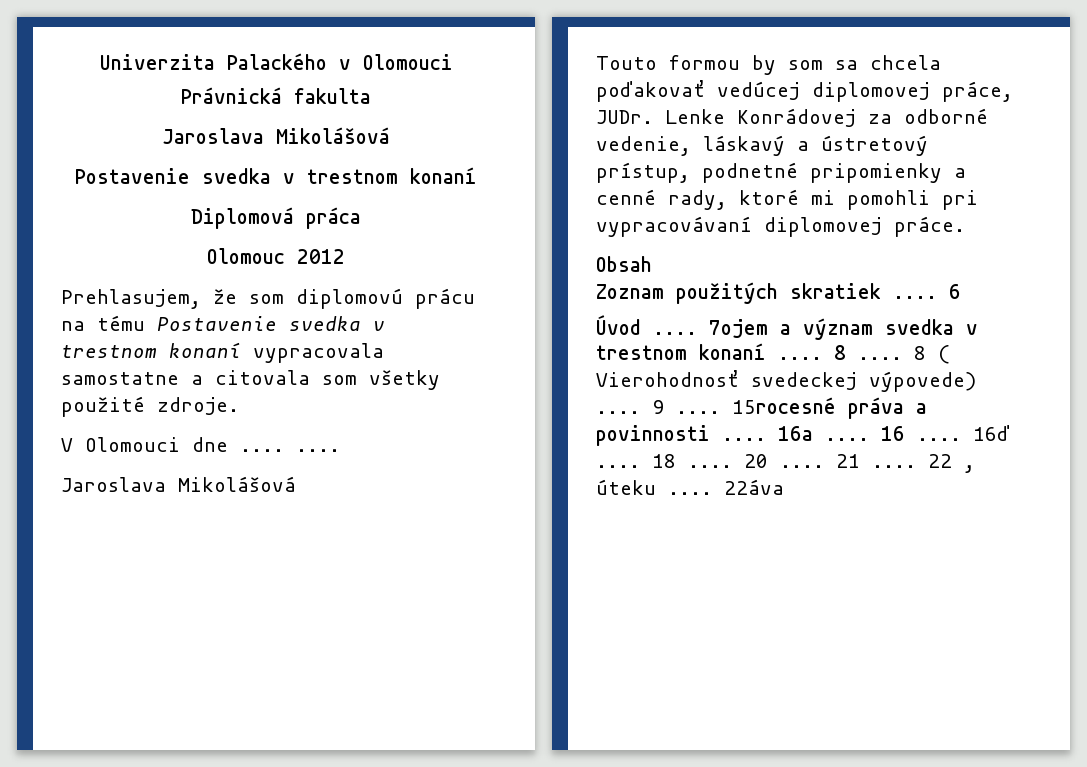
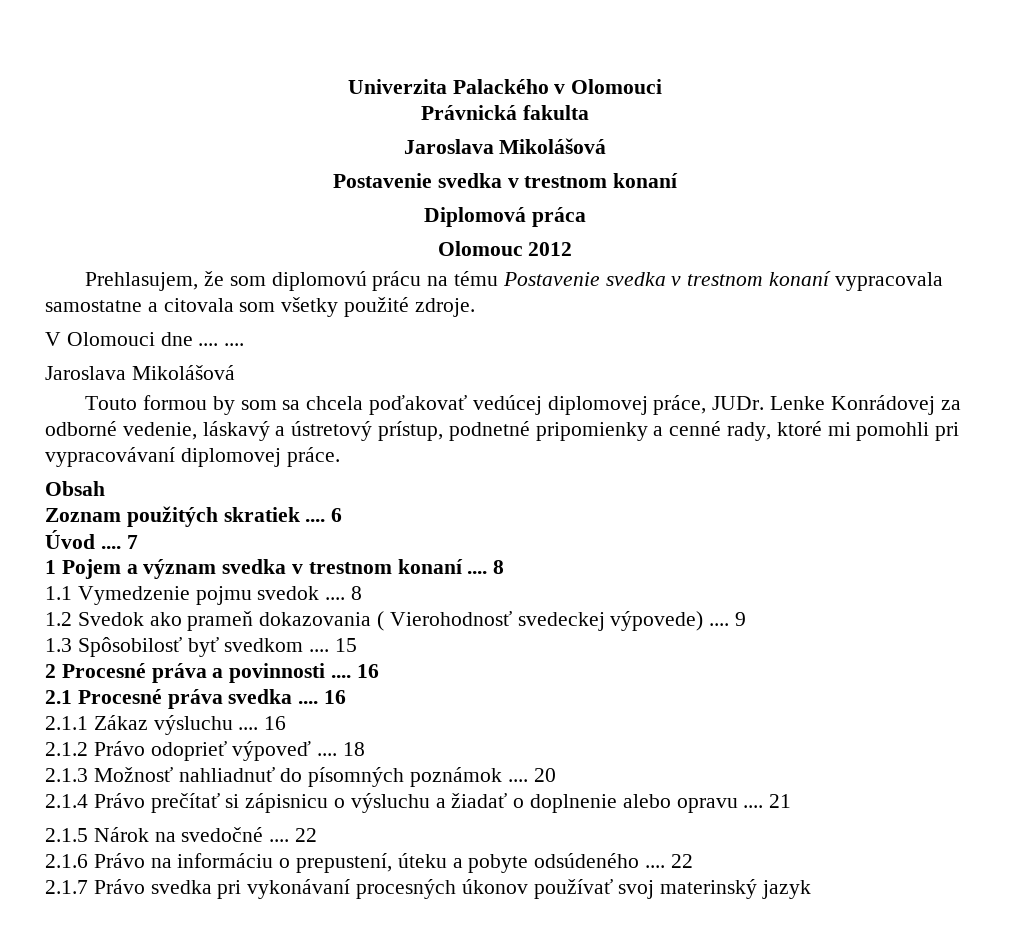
[709,319,768,339] 7ojem -> [126,535,138,549] [45,559,121,579] 7 // 1 Pojem
[858,346,926,360] .... 8 -> [45,586,363,605] [45,611,372,631] // 1.1 Vymedzenie pojmu svedok .... 8 // 1.2 Svedok ako prameň dokazovania
[676,397,927,419] [596,425,1010,446] [596,454,975,473] [596,479,784,495] .... 15rocesné práva a povinnosti .... 16a .... 16 .... 16ď .... 18 .... 20 .... 21 .... 22 , úteku .... 22áva -> [45,637,358,657] [45,663,379,683] [45,689,347,709] [45,715,287,735] [45,741,366,761] [45,767,556,787] [45,793,792,813] [45,827,318,842] [45,853,693,873] [45,879,812,899] // 1.3 Spôsobilosť byť svedkom .... 15 // 2 Procesné práva a povinnosti .... 16 // 2.1 Procesné práva svedka .... 16 // 2.1.1 Zákaz výsluchu .... 16 // 2.1.2 Právo odoprieť výpoveď .... 18 // 2.1.3 Možnosť nahliadnuť do písomných poznámok .... 20 // 2.1.4 Právo prečítať si zápisnicu o výsluchu a žiadať o doplnenie alebo opravu .... 21 // 2.1.5 Nárok na svedočné .... 22 // 2.1.6 Právo na informáciu o prepustení, úteku a pobyte odsúdeného .... 22 // 2.1.7 Právo svedka pri vykonávaní procesných úkonov používať svoj materinský jazyk

